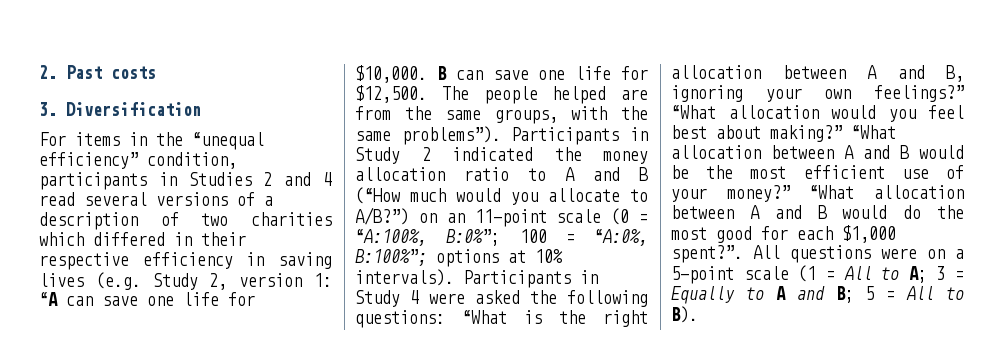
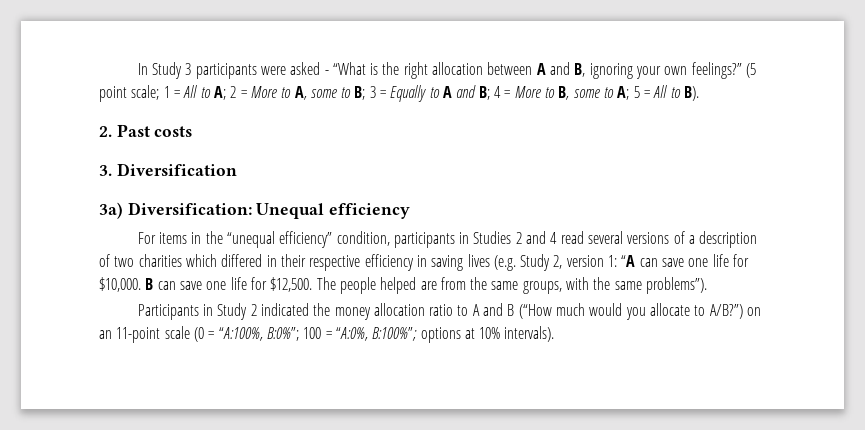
(39, 72) none -> [137,62,756,79] [99,85,699,102] In Study 3 participants were asked - “What is the right allocation between A and B, ignoring your own feelings?” (5 point scale; 1 = All to A; 2 = More to A, some to B; 3 = Equally to A and B; 4 = More to B, some to A; 5 = All to B). //
(201, 109) none -> [99,202,411,219] // 3a) Diversification: Unequal efficiency
(501, 135) none -> (708, 285) //
[463,270,598,288] [355,290,648,307] [355,310,648,328] [671,65,964,82] [671,85,964,102] [671,105,964,122] [671,125,896,142] [671,145,964,159] [671,165,964,179] [671,185,964,202] [671,205,964,219] [671,225,896,243] [671,245,964,263] [671,265,964,284] [671,286,964,304] [671,306,698,323] Participants in Study 4 were asked the following questions: “What is the right allocation between A and B, ignoring your own feelings?” “What allocation would you feel best about making?” “What allocation between A and B would be the most efficient use of your money?” “What allocation between A and B would do the most good for each $1,000 spent?”. All questions were on a 5-point scale (1 = All to A; 3 = Equally to A and B; 5 = All to B). -> (555, 334) none

